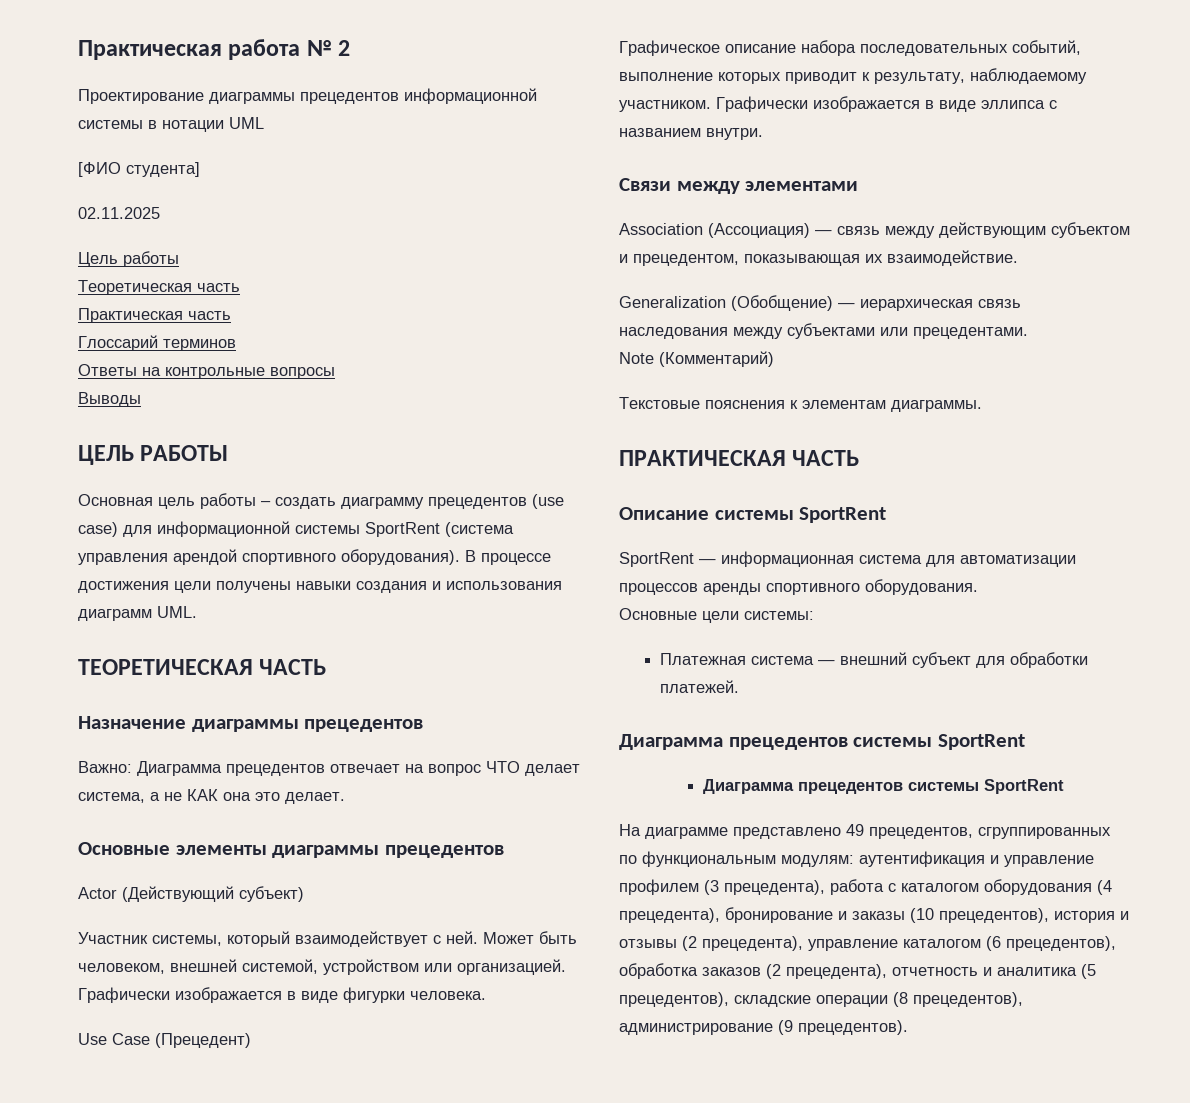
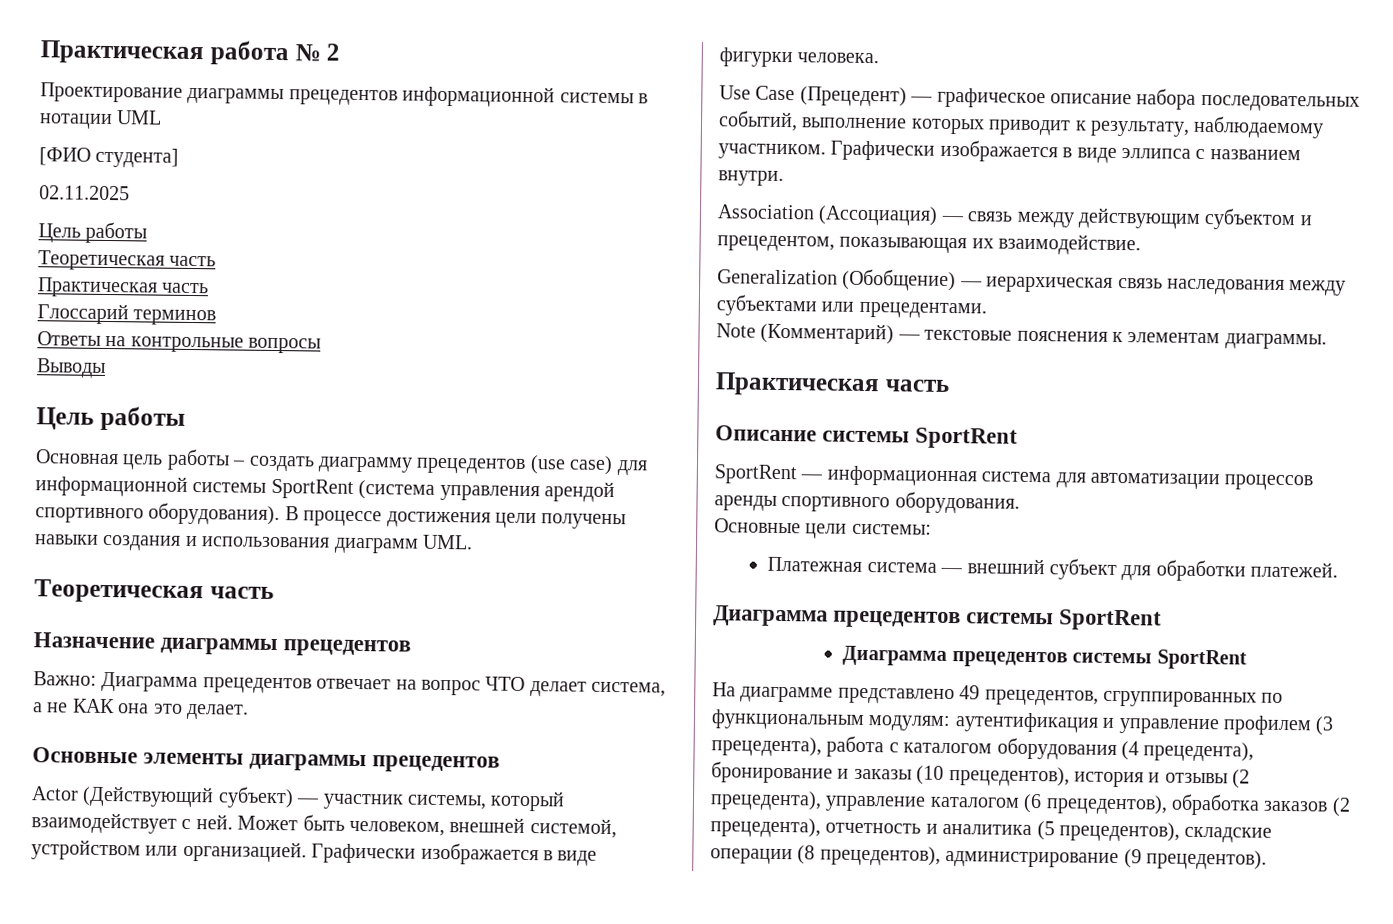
[78,445,229,465] ЦЕЛЬ РАБОТЫ -> [36,405,186,431] Цель работы
[78,659,327,675] ТЕОРЕТИЧЕСКАЯ ЧАСТЬ -> [34,579,274,604] Теоретическая часть
[78,932,148,944] // Участник -> [296,793,404,810] — участник
[619,40,720,56] // Графическое -> [910,87,1046,109] — графическое
[619,178,859,194] // Связи между элементами -> (784, 178) none
[619,397,700,409] // Текстовые -> [897,329,1013,341] — текстовые
[619,450,860,466] ПРАКТИЧЕСКАЯ ЧАСТЬ -> [715,372,949,397] Практическая часть

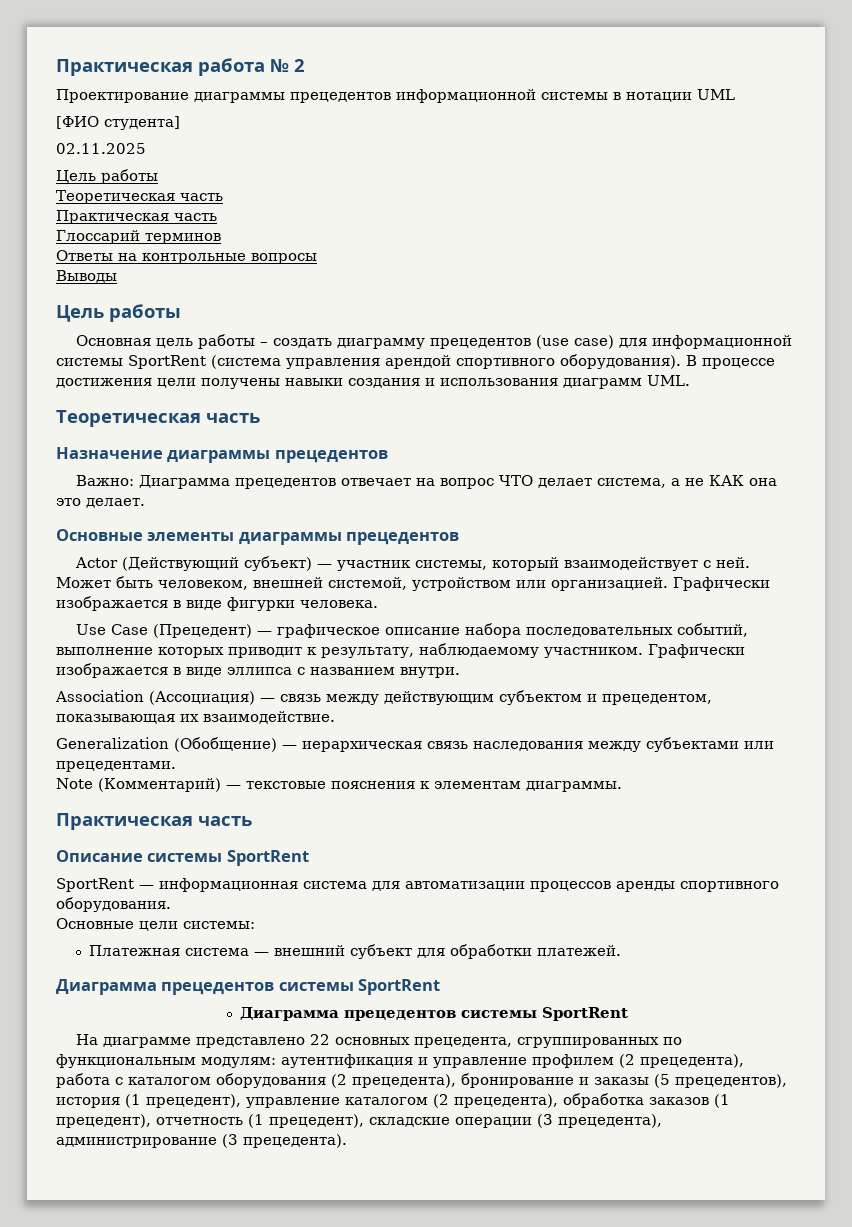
[959,685,1099,706] 49 прецедентов, -> [309,1034,512,1048] 22 основных прецедента,
[1315,716,1335,736] (3 -> [619,1054,635,1068] (2
[1121,741,1139,761] (4 -> [331,1074,347,1088] (2
[916,765,945,785] (10 -> [654,1074,670,1088] (5
[1148,769,1251,789] [710,790,1351,817] [710,817,1273,843] [710,845,1267,870] и отзывы (2 прецедента), управление каталогом (6 прецедентов), обработка заказов (2 прецедента), отчетность и аналитика (5 прецедентов), складские операции (8 прецедентов), администрирование (9 прецедентов). -> [125,1093,730,1108] [56,1114,662,1128] [56,1134,347,1148] (1 прецедент), управление каталогом (2 прецедента), обработка заказов (1 прецедент), отчетность (1 прецедент), складские операции (3 прецедента), администрирование (3 прецедента).

